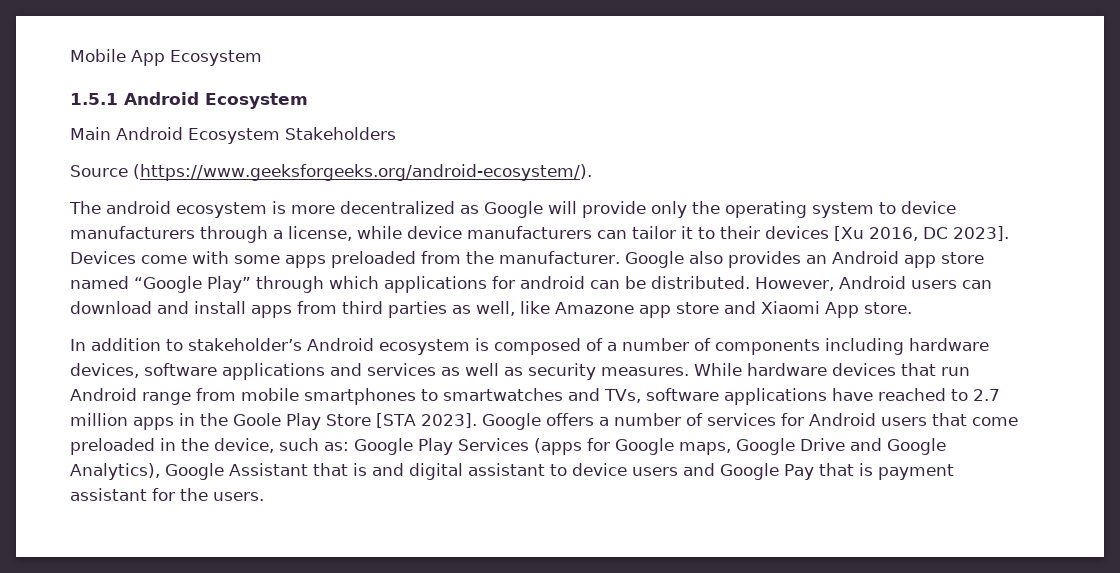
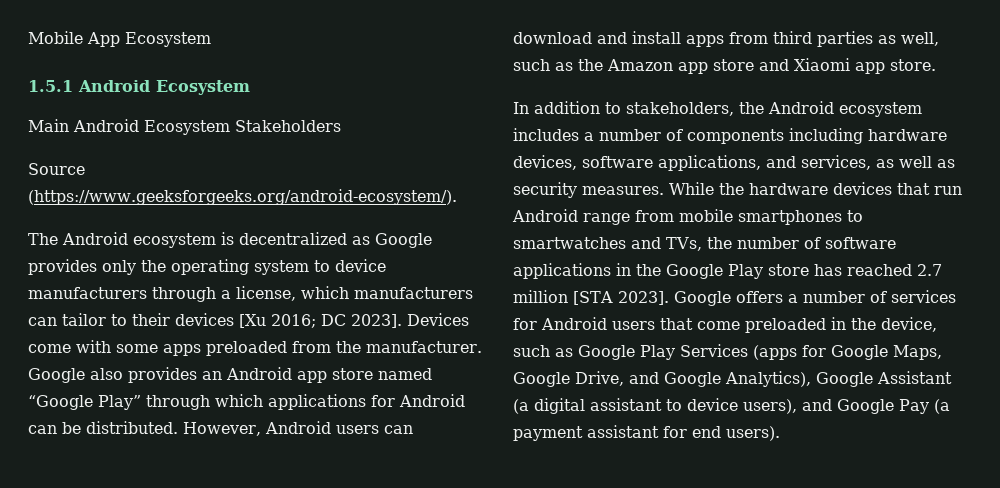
[106,201,335,218] android ecosystem is more -> [62,232,234,248] Android ecosystem is
[548,201,646,218] will provide -> [28,259,97,275] provides
[357,226,462,239] while device -> [301,286,349,299] which
[681,226,693,239] it -> (106, 319) none
[869,227,918,241] 2016, -> [271,314,316,328] 2016;
[520,276,585,289] android -> [399,394,465,407] Android
[520,301,634,314] like Amazone -> [513,59,673,71] such as the Amazon
[825,302,859,318] App -> [855,62,885,74] app
[188,338,603,355] stakeholder’s Android ecosystem is composed of -> [626,101,922,117] [513,128,579,141] stakeholders, the Android ecosystem includes
[222,363,436,380] applications and services -> [658,155,871,171] applications, and services,
(742, 369) none -> [719,183,744,195] the
[646,388,1000,405] [70,413,371,430] software applications have reached to 2.7 million apps in the Goole Play Store -> [707,237,896,249] [513,263,942,279] [513,290,568,303] the number of software applications in the Google Play store has reached 2.7 million
[324,442,349,451] as: -> [555,348,573,357] as
[679,438,845,455] maps, Google Drive -> [893,345,942,360] [513,371,624,387] Maps, Google Drive,
[313,463,404,476] that is and -> [513,399,529,414] (a
[632,467,678,476] users -> [743,399,797,414] users),
[819,463,873,476] that is -> [934,399,950,414] (a
[180,488,264,501] the users. -> [692,426,780,441] end users).

